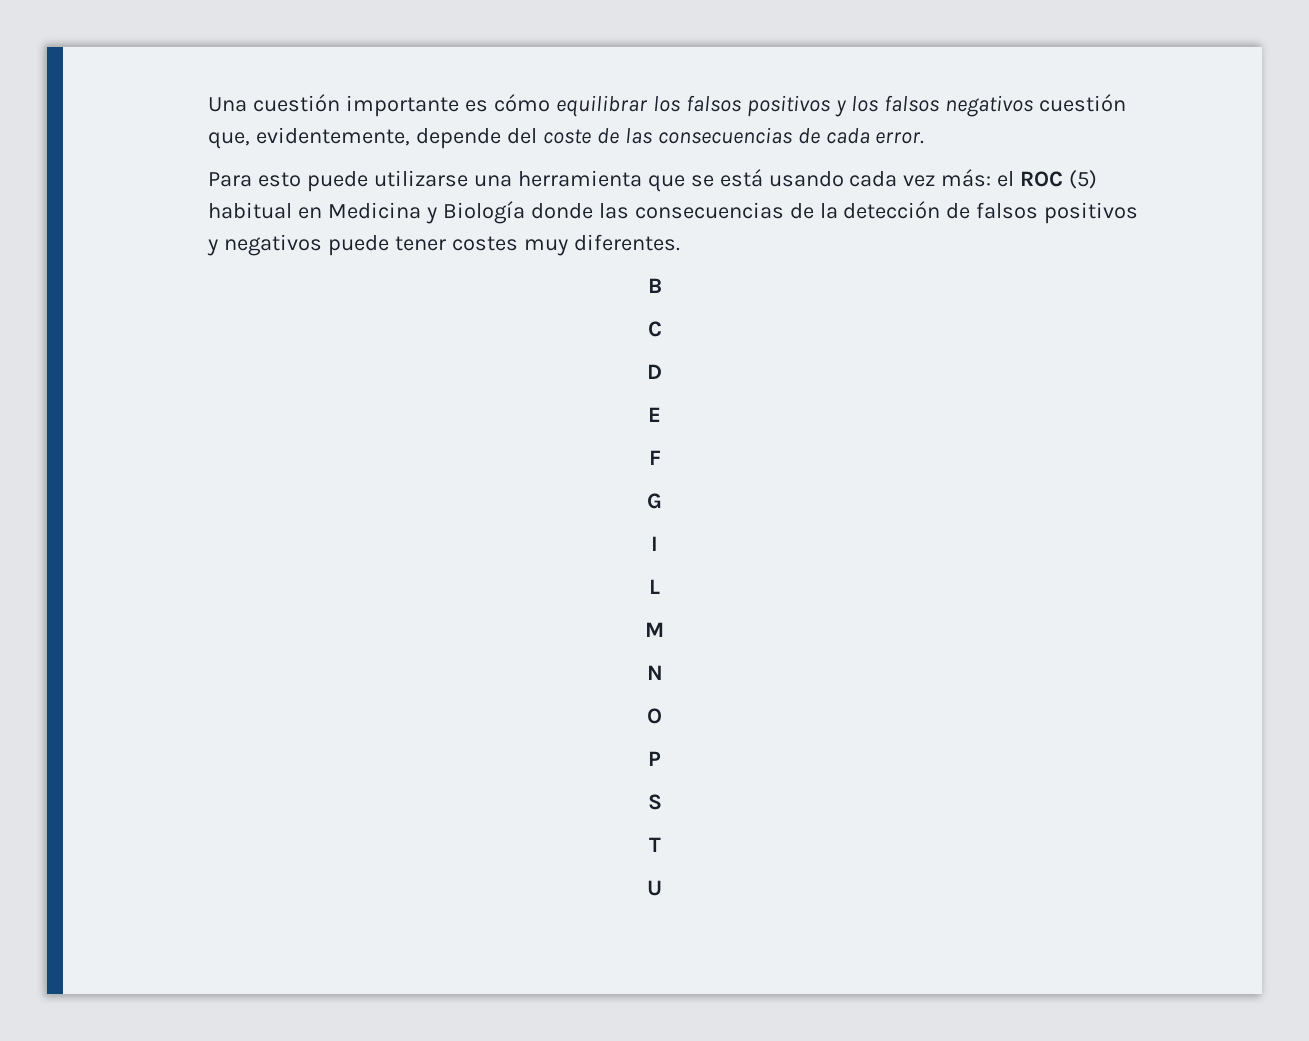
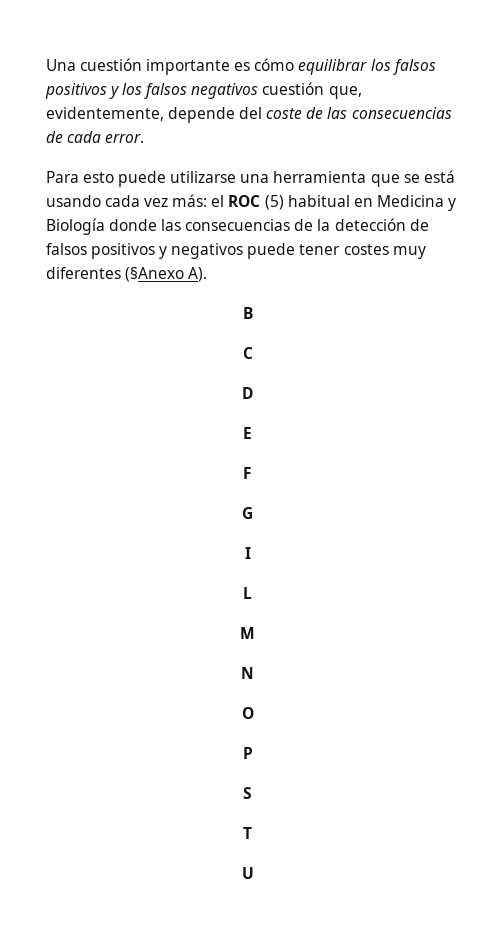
[573,234,680,251] diferentes. -> [45,267,207,282] diferentes (§Anexo A).

